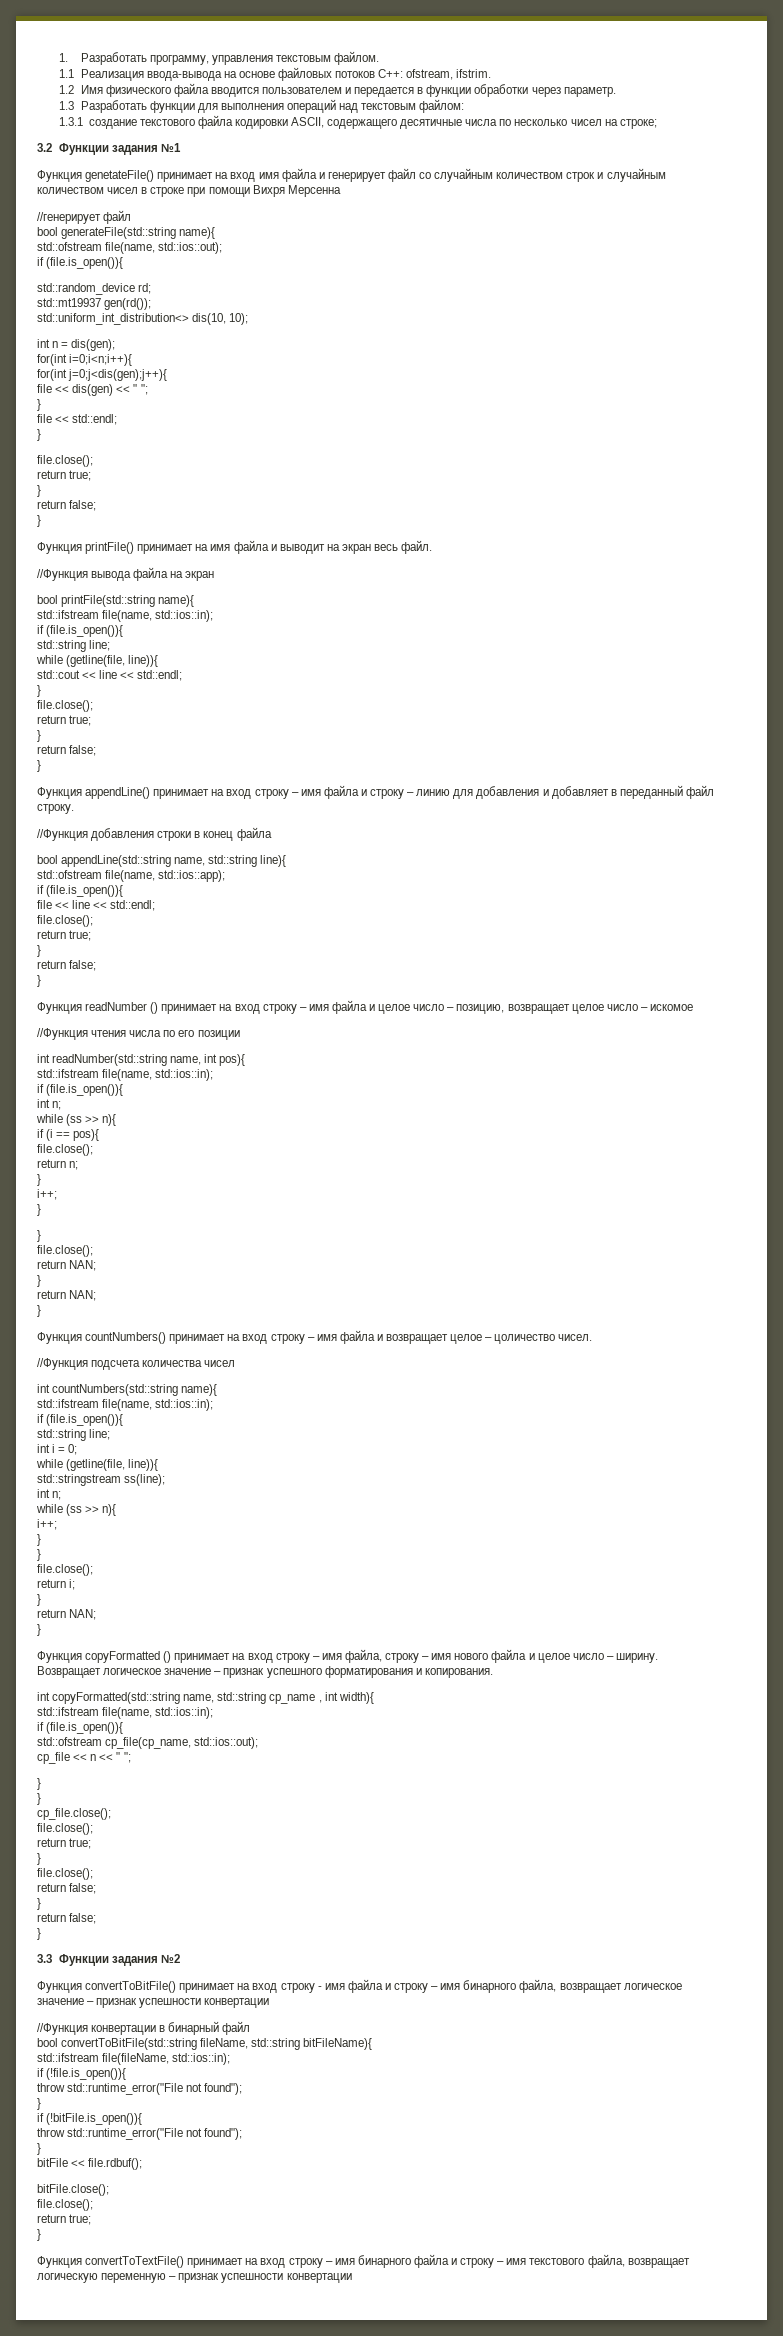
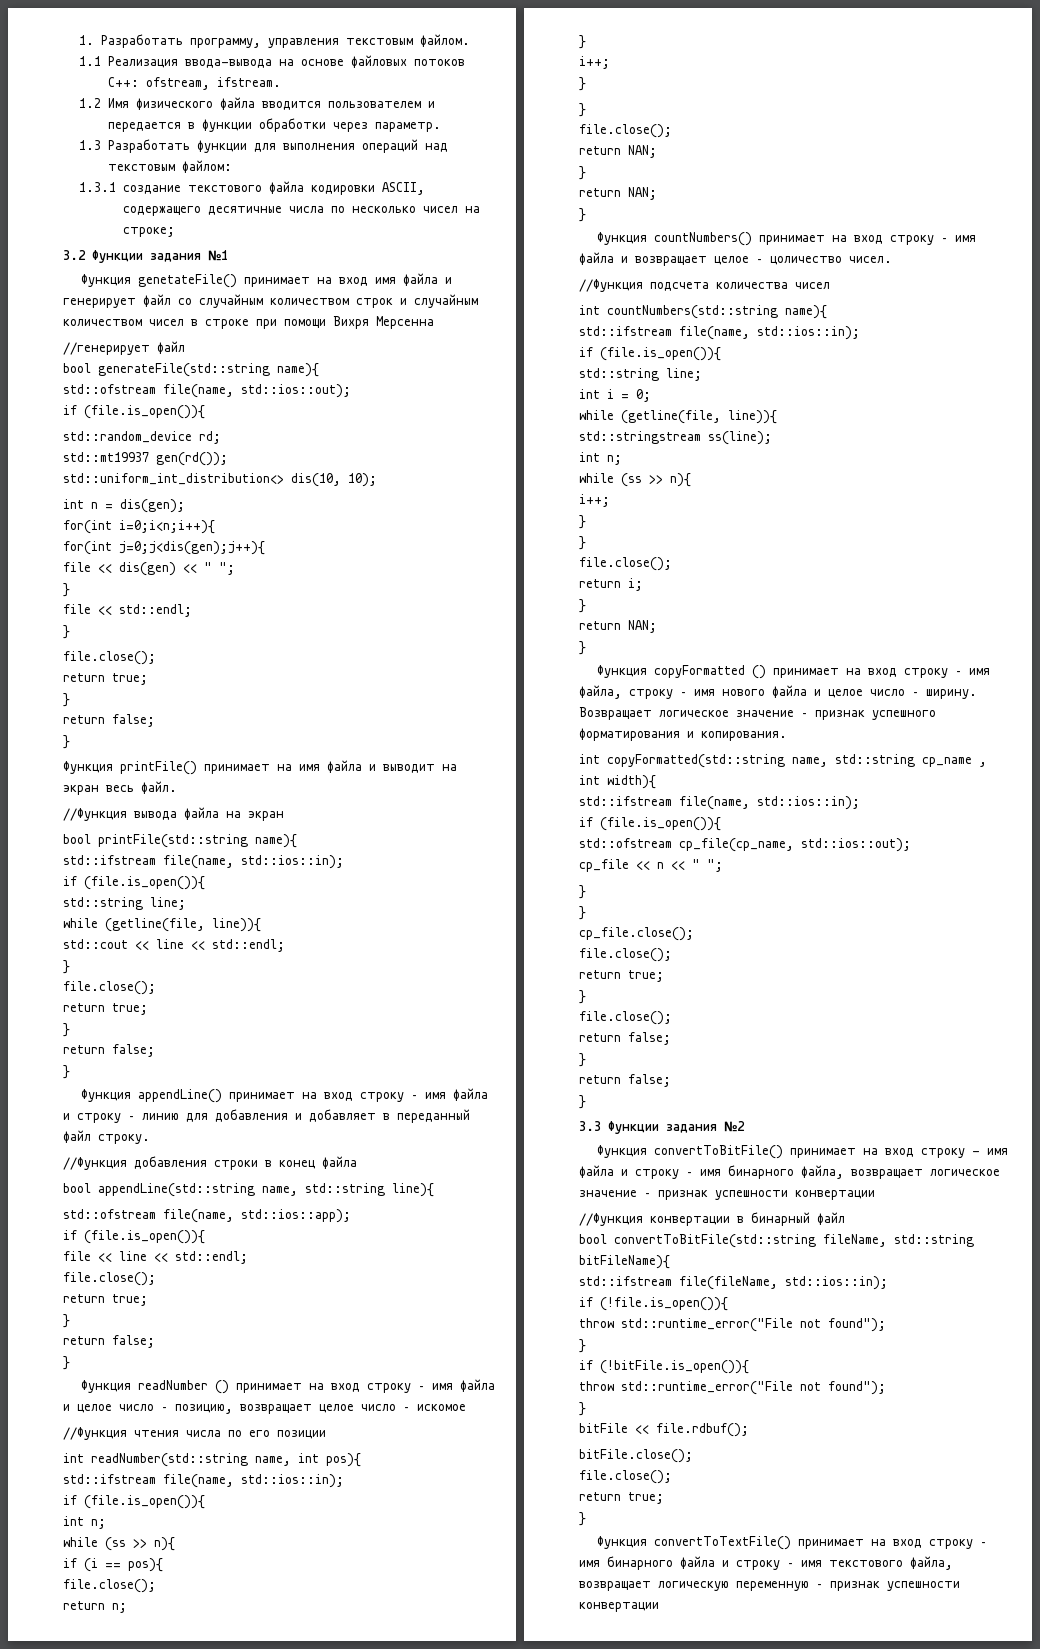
[456,69,492,78] ifstrim. -> [216,77,281,87] ifstream.

